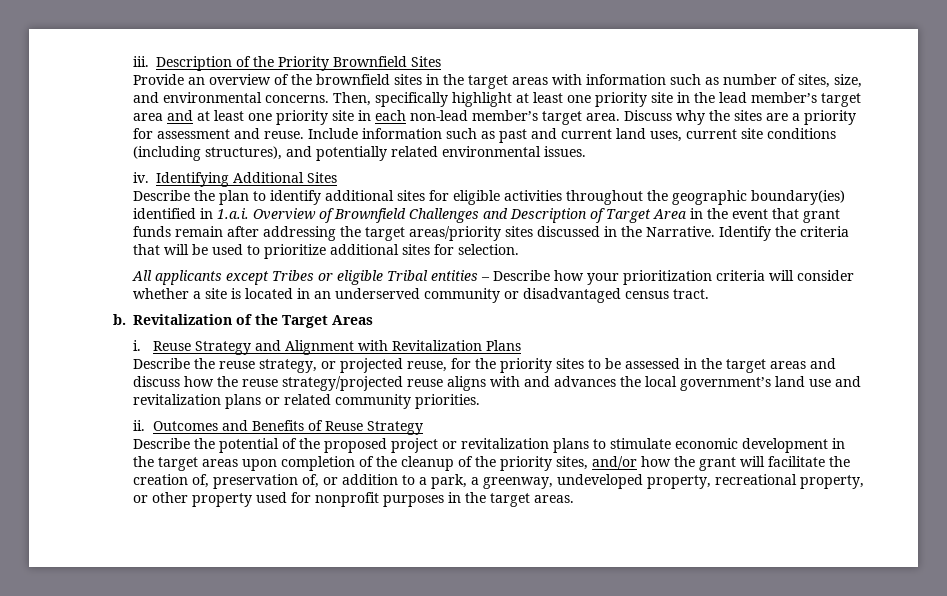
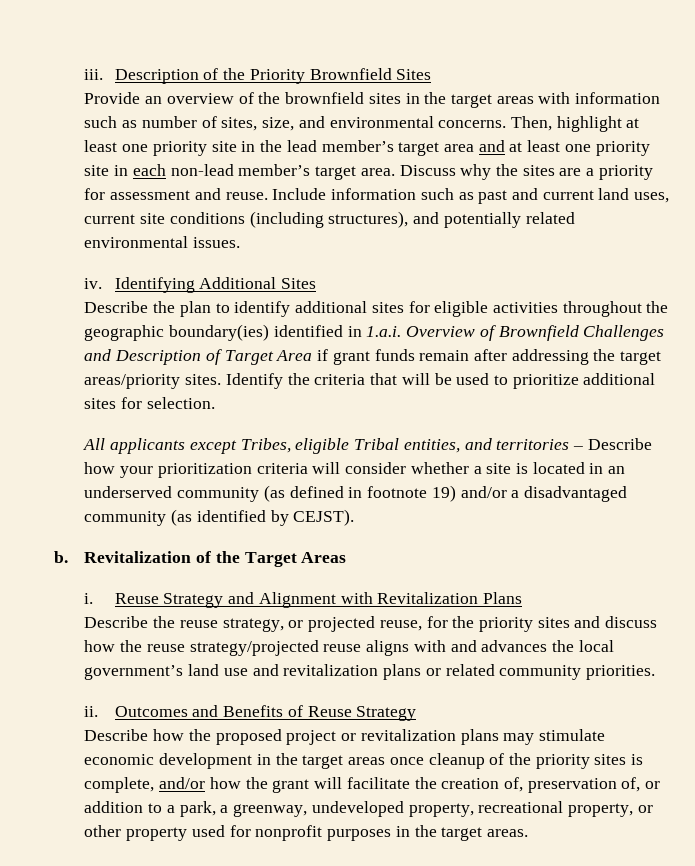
[374,92,448,107] specifically -> (552, 123) none
[689,208,799,219] in the event that -> [317,349,329,361] if
[504,226,715,237] sites discussed in the Narrative. -> [185,374,222,385] sites.
[271,270,478,285] Tribes or eligible Tribal entities -> [240,438,570,454] Tribes, eligible Tribal entities, and territories
[503,288,709,303] or disadvantaged census tract. -> [263,485,627,502] [84,509,355,526] (as defined in footnote 19) and/or a disadvantaged community (as identified by CEJST).
[587,358,806,373] to be assessed in the target areas -> (570, 622) none
[193,438,297,453] the potential of -> [153,729,185,741] how
[592,439,606,449] to -> [503,733,535,745] may
[241,456,397,471] upon completion of the -> [389,757,424,765] once
[555,456,588,470] sites, -> [594,754,644,765] [84,777,155,793] sites is complete,

